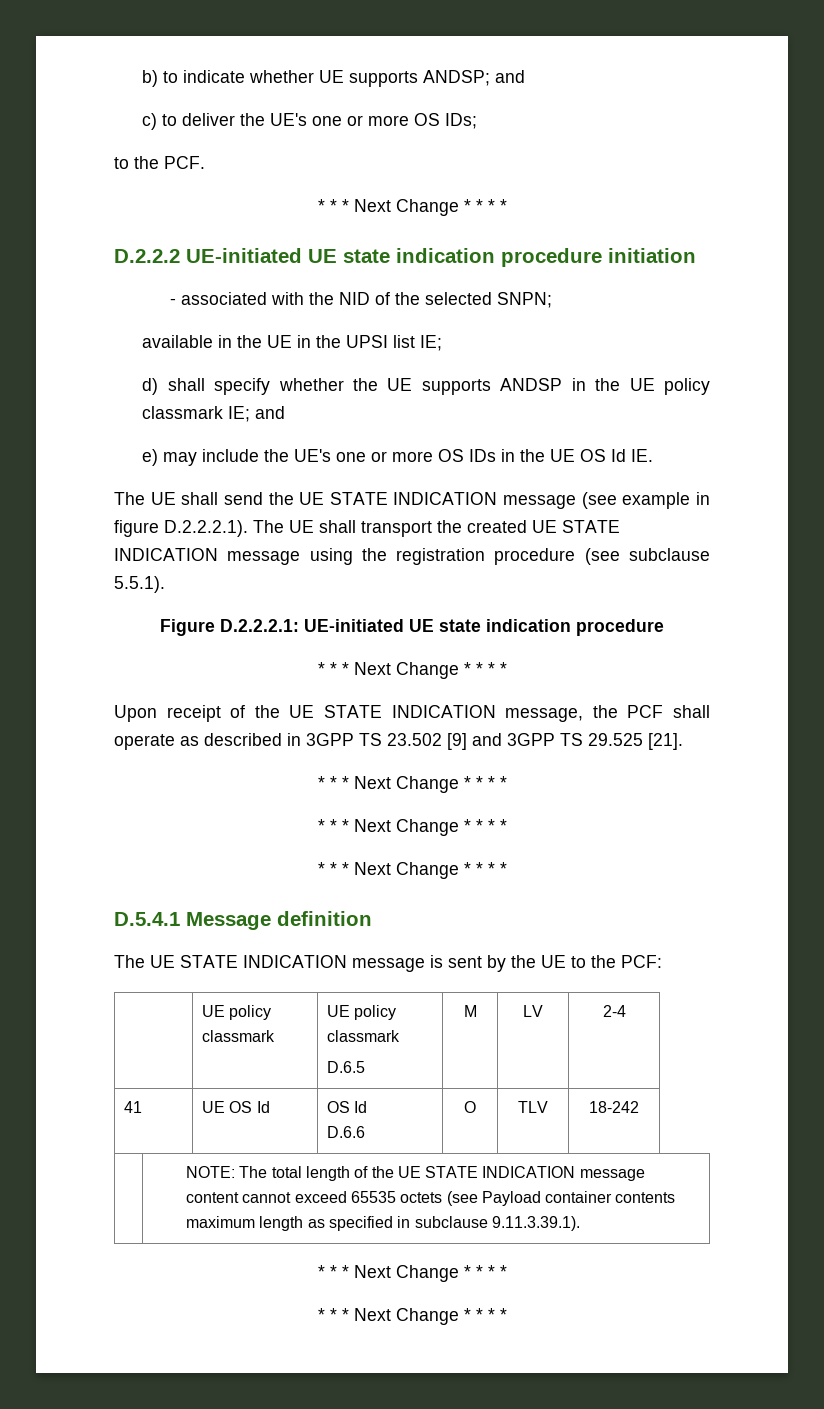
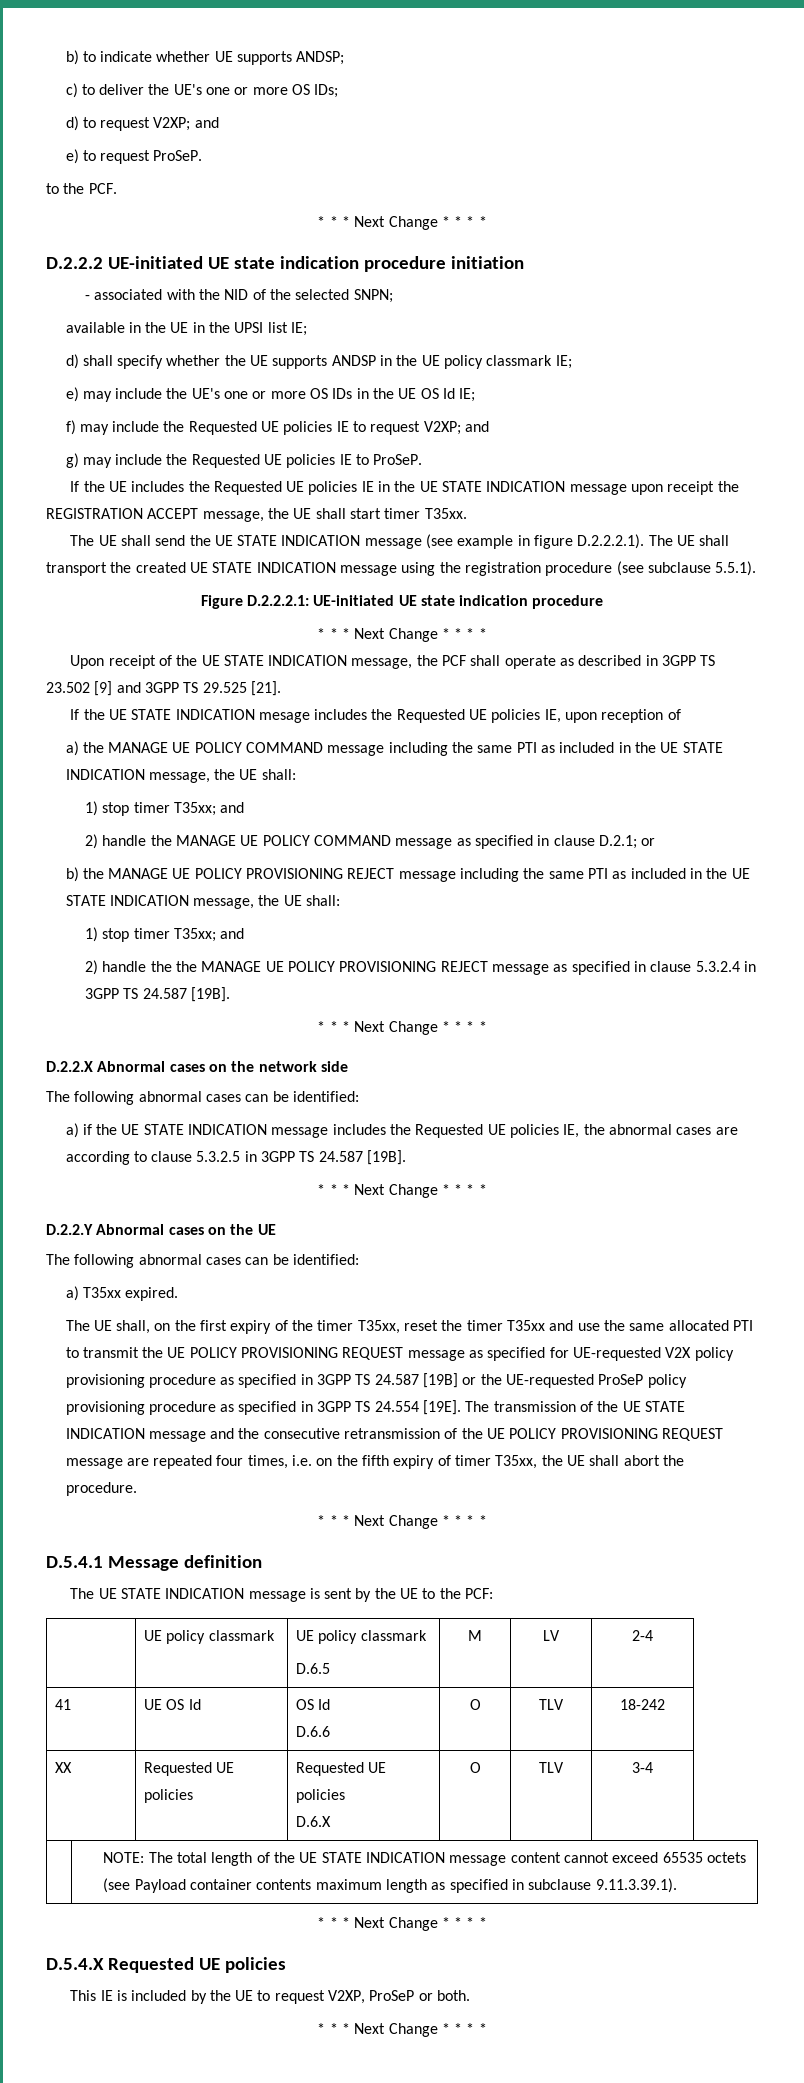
[495,70,526,83] and -> (345, 58) none
(478, 121) none -> [65,116,219,131] [65,149,203,164] // d) to request V2XP; and // e) to request ProSeP.
[255,406,286,419] and -> (572, 362) none
[631,449,654,462] IE. -> [459,388,476,402] [65,420,490,435] [65,453,423,468] [70,481,739,495] [46,508,467,522] IE; // f) may include the Requested UE policies IE to request V2XP; and // g) may include the Requested UE policies IE to ProSeP. // If the UE includes the Requested UE policies IE in the UE STATE INDICATION message upon receipt the REGISTRATION ACCEPT message, the UE shall start timer T35xx.
[317,776,507,793] [317,819,507,836] // * * * Next Change * * * * // * * * Next Change * * * * -> [70,709,681,723] [65,741,723,756] [65,769,296,783] [85,801,245,816] [85,834,656,849] [65,867,750,882] [65,895,341,909] [85,927,245,942] [85,960,756,975] [85,987,231,1002] [317,1021,487,1035] [46,1061,348,1072] [46,1091,359,1105] [65,1123,738,1138] [65,1150,407,1165] [317,1184,487,1198] [46,1224,276,1235] [46,1254,359,1268] [65,1286,179,1301] [65,1320,753,1334] [65,1347,734,1361] [65,1373,687,1388] [65,1400,686,1415] [65,1428,724,1442] [65,1455,684,1469] [65,1482,137,1496] // If the UE STATE INDICATION mesage includes the Requested UE policies IE, upon reception of // a) the MANAGE UE POLICY COMMAND message including the same PTI as included in the UE STATE INDICATION message, the UE shall: // 1) stop timer T35xx; and // 2) handle the MANAGE UE POLICY COMMAND message as specified in clause D.2.1; or // b) the MANAGE UE POLICY PROVISIONING REJECT message including the same PTI as included in the UE STATE INDICATION message, the UE shall: // 1) stop timer T35xx; and // 2) handle the the MANAGE UE POLICY PROVISIONING REJECT message as specified in clause 5.3.2.4 in 3GPP TS 24.587 [19B]. // * * * Next Change * * * * // D.2.2.X Abnormal cases on the network side // The following abnormal cases can be identified: // a) if the UE STATE INDICATION message includes the Requested UE policies IE, the abnormal cases are according to clause 5.3.2.5 in 3GPP TS 24.587 [19B]. // * * * Next Change * * * * // D.2.2.Y Abnormal cases on the UE // The following abnormal cases can be identified: // a) T35xx expired. // The UE shall, on the first expiry of the timer T35xx, reset the timer T35xx and use the same allocated PTI to transmit the UE POLICY PROVISIONING REQUEST message as specified for UE-requested V2X policy provisioning procedure as specified in 3GPP TS 24.587 [19B] or the UE-requested ProSeP policy provisioning procedure as specified in 3GPP TS 24.554 [19E]. The transmission of the UE STATE INDICATION message and the consecutive retransmission of the UE POLICY PROVISIONING REQUEST message are repeated four times, i.e. on the fifth expiry of timer T35xx, the UE shall abort the procedure.
(639, 1107) none -> [54,1762,72,1773] [143,1762,235,1776] [143,1789,193,1803] [295,1762,387,1776] [295,1789,345,1803] [295,1816,331,1827] [469,1762,481,1773] [539,1762,564,1773] [632,1762,653,1773] // XX | Requested UE policies | Requested UE policies // D.6.X | O | TLV | 3-4
(507, 1271) none -> [46,1957,286,1973] [70,1990,471,2004] // D.5.4.X Requested UE policies // This IE is included by the UE to request V2XP, ProSeP or both.

